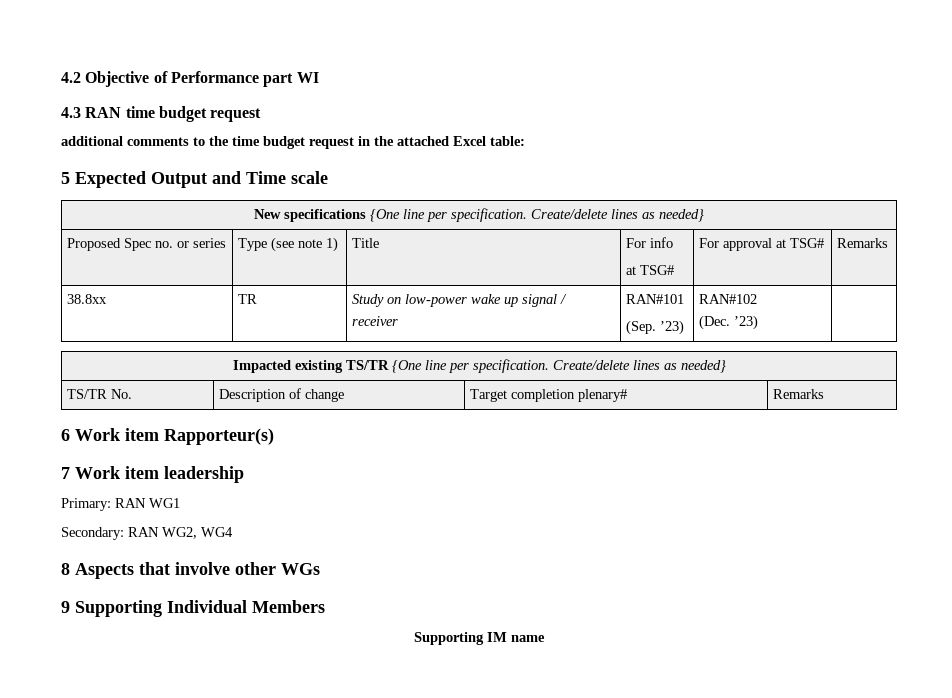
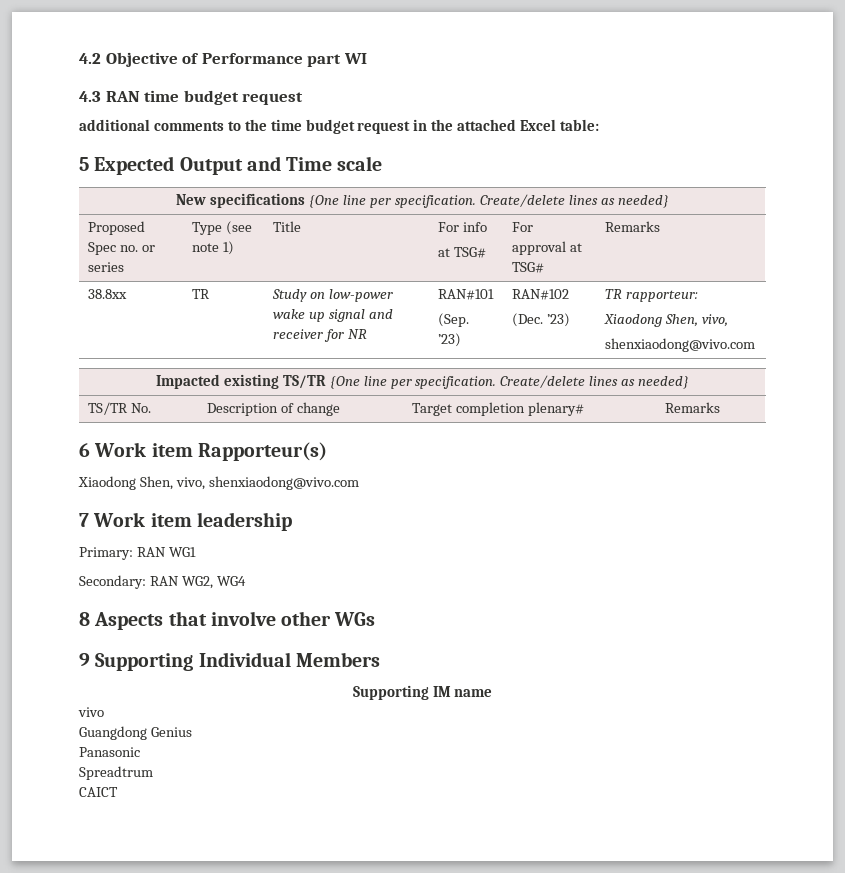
[560,294,568,304] / -> [368,309,393,319] and
(399, 321) none -> [323,329,367,342] for NR
(759, 322) none -> [604,289,698,302] [603,314,728,327] [604,338,755,352] TR rapporteur: // Xiaodong Shen, vivo, // shenxiaodong@vivo.com
(274, 436) none -> [78,476,359,490] // Xiaodong Shen, vivo, shenxiaodong@vivo.com
(545, 638) none -> [78,707,104,717] [79,726,192,740] [79,747,140,757] [79,766,153,780] [79,787,118,797] // vivo // Guangdong Genius // Panasonic // Spreadtrum // CAICT

